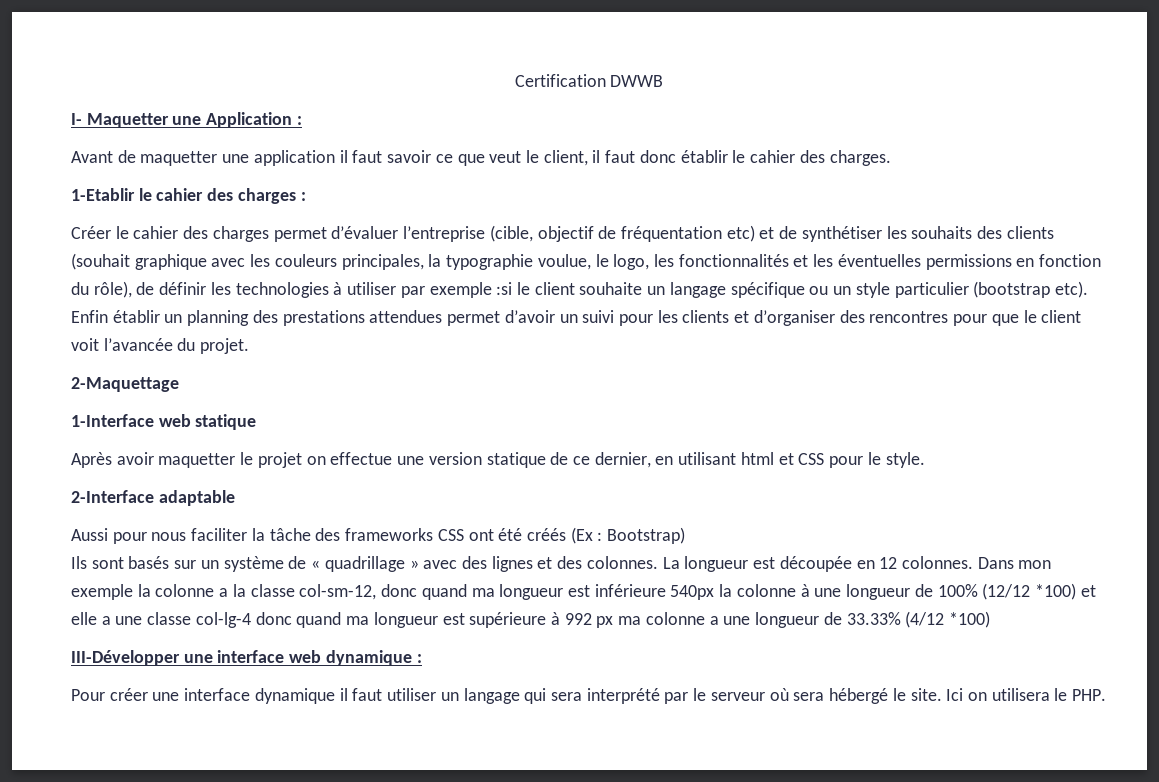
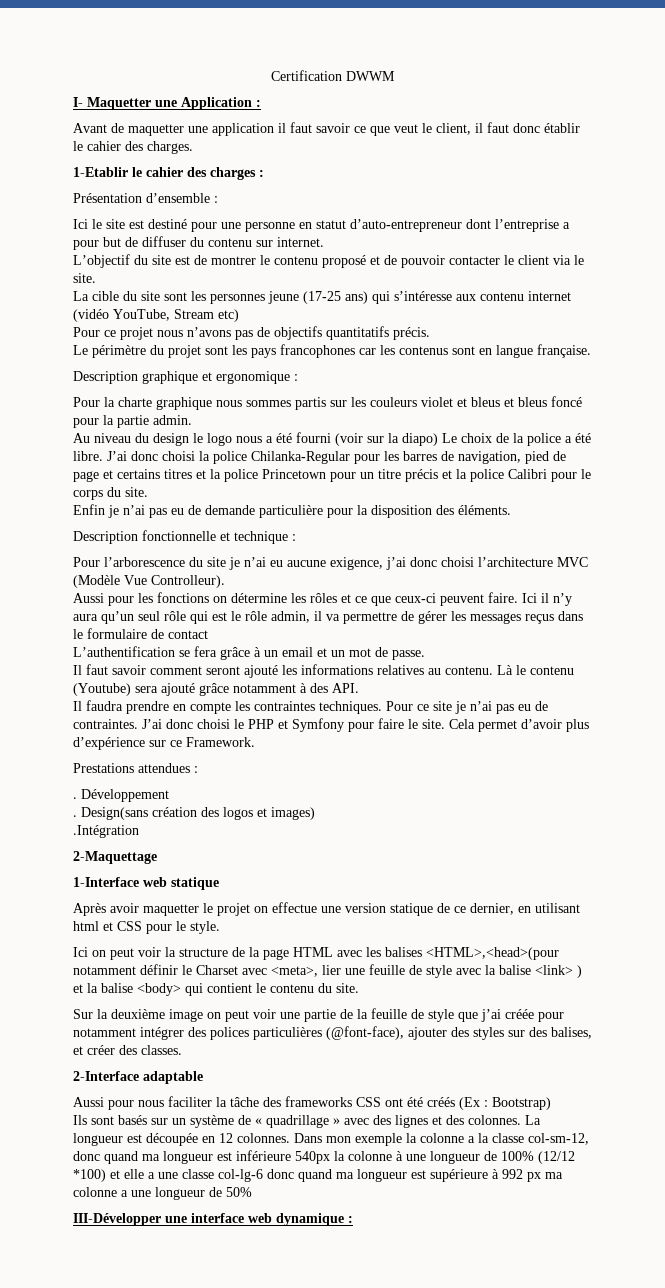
[610,75,664,87] DWWB -> [346,71,395,81] DWWM
[71,225,1054,242] [71,253,1102,270] [71,281,1088,298] [71,310,1082,326] [71,338,250,354] Créer le cahier des charges permet d’évaluer l’entreprise (cible, objectif de fréquentation etc) et de synthétiser les souhaits des clients (souhait graphique avec les couleurs principales, la typographie voulue, le logo, les fonctionnalités et les éventuelles permissions en fonction du rôle), de définir les technologies à utiliser par exemple :si le client souhaite un langage spécifique ou un style particulier (bootstrap etc). Enfin établir un planning des prestations attendues permet d’avoir un suivi pour les clients et d’organiser des rencontres pour que le client voit l’avancée du projet. -> [73,193,218,203] [73,219,570,232] [73,236,324,250] [73,254,584,268] [73,273,96,283] [73,291,571,304] [73,309,239,322] [73,326,430,340] [73,344,591,358] [73,371,298,384] [73,396,582,410] [73,415,192,428] [73,432,591,446] [73,451,566,464] [73,469,591,482] [73,487,148,500] [73,504,511,518] [73,530,296,544] [73,557,588,570] [73,575,225,588] [73,592,572,606] [73,611,583,624] [73,628,208,639] [73,646,425,660] [73,664,574,678] [73,683,359,696] [73,700,548,714] [73,718,589,732] [73,737,255,750] [73,763,198,773] [73,789,169,802] [73,807,315,820] [73,825,139,838] Présentation d’ensemble : // Ici le site est destiné pour une personne en statut d’auto-entrepreneur dont l’entreprise a pour but de diffuser du contenu sur internet. // L’objectif du site est de montrer le contenu proposé et de pouvoir contacter le client via le site. // La cible du site sont les personnes jeune (17-25 ans) qui s’intéresse aux contenu internet (vidéo YouTube, Stream etc) // Pour ce projet nous n’avons pas de objectifs quantitatifs précis. // Le périmètre du projet sont les pays francophones car les contenus sont en langue française. // Description graphique et ergonomique : // Pour la charte graphique nous sommes partis sur les couleurs violet et bleus et bleus foncé pour la partie admin. // Au niveau du design le logo nous a été fourni (voir sur la diapo) Le choix de la police a été libre. J’ai donc choisi la police Chilanka-Regular pour les barres de navigation, pied de page et certains titres et la police Princetown pour un titre précis et la police Calibri pour le corps du site. // Enfin je n’ai pas eu de demande particulière pour la disposition des éléments. // Description fonctionnelle et technique : // Pour l’arborescence du site je n’ai eu aucune exigence, j’ai donc choisi l’architecture MVC (Modèle Vue Controlleur). // Aussi pour les fonctions on détermine les rôles et ce que ceux-ci peuvent faire. Ici il n’y aura qu’un seul rôle qui est le rôle admin, il va permettre de gérer les messages reçus dans le formulaire de contact // L’authentification se fera grâce à un email et un mot de passe. // Il faut savoir comment seront ajouté les informations relatives au contenu. Là le contenu (Youtube) sera ajouté grâce notamment à des API. // Il faudra prendre en compte les contraintes techniques. Pour ce site je n’ai pas eu de contraintes. J’ai donc choisi le PHP et Symfony pour faire le site. Cela permet d’avoir plus d’expérience sur ce Framework. // Prestations attendues : // . Développement // . Design(sans création des logos et images) // .Intégration
(925, 460) none -> [73,947,559,960] [73,964,582,978] [73,983,359,996] [73,1008,564,1022] [73,1026,592,1040] [73,1045,182,1055] // Ici on peut voir la structure de la page HTML avec les balises <HTML>,<head>(pour notamment définir le Charset avec <meta>, lier une feuille de style avec la balise <link> ) et la balise <body> qui contient le contenu du site. // Sur la deuxième image on peut voir une partie de la feuille de style que j’ai créée pour notamment intégrer des polices particulières (@font-face), ajouter des styles sur des balises, et créer des classes.
[195,612,251,628] col-lg-4 -> [218,1169,263,1182] col-lg-6
[846,611,990,628] 33.33% (4/12 *100) -> [226,1187,252,1197] 50%
[71,688,1107,704] // Pour créer une interface dynamique il faut utiliser un langage qui sera interprété par le serveur où sera hébergé le site. Ici on utilisera le PHP. -> (353, 1219) none

